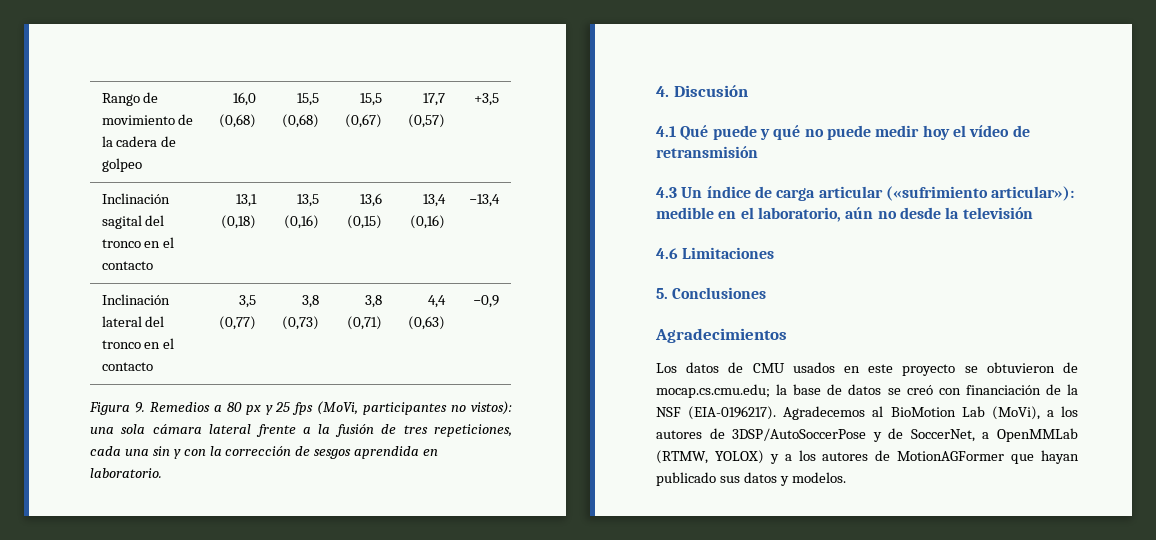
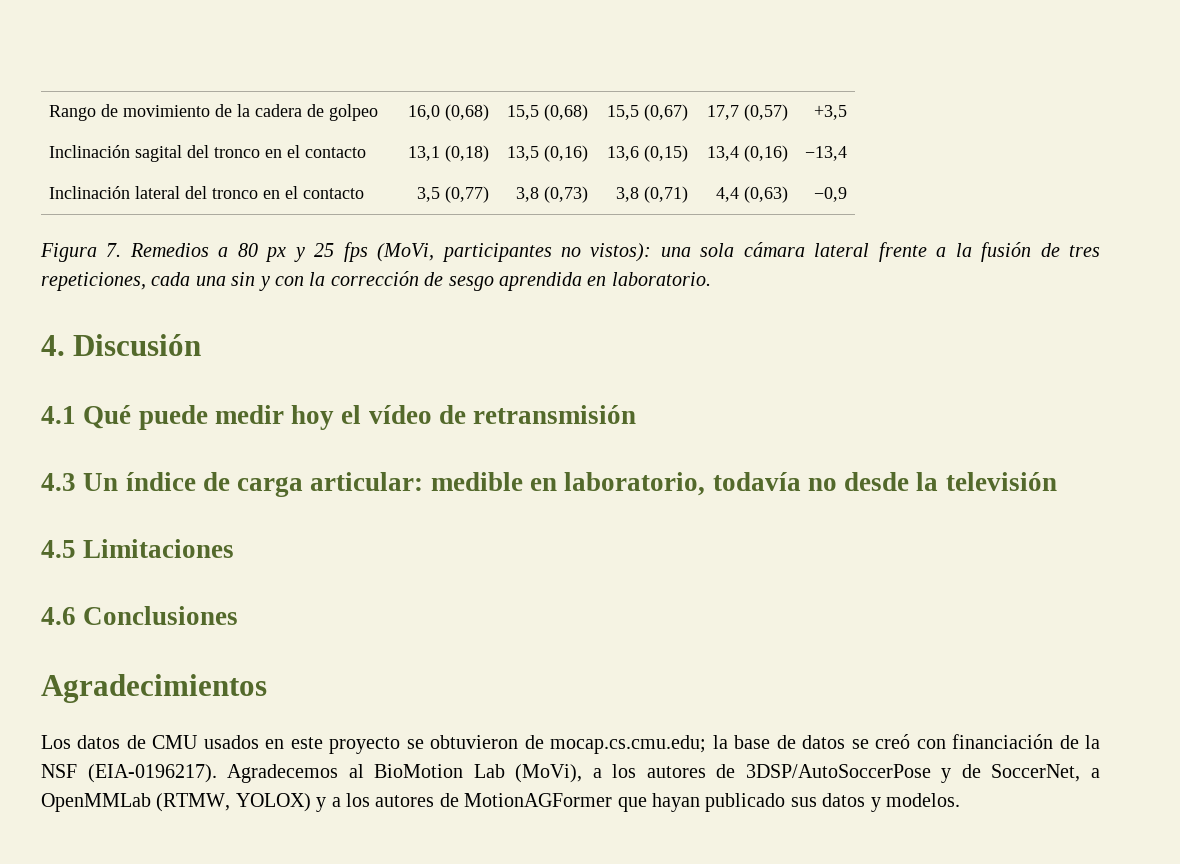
[134,402,145,413] 9. -> [106,243,122,257] 7.
[314,449,352,459] sesgos -> [448,276,494,291] sesgo
[759,125,871,140] y qué no puede -> (208, 417) none
[818,186,1075,201] [656,207,874,222] articular («sufrimiento articular»): medible en el laboratorio, aún -> [310,472,801,496] articular: medible en laboratorio, todavía
[656,248,678,259] 4.6 -> [41,540,76,558] 4.5
[656,288,668,299] 5. -> [41,607,76,625] 4.6

